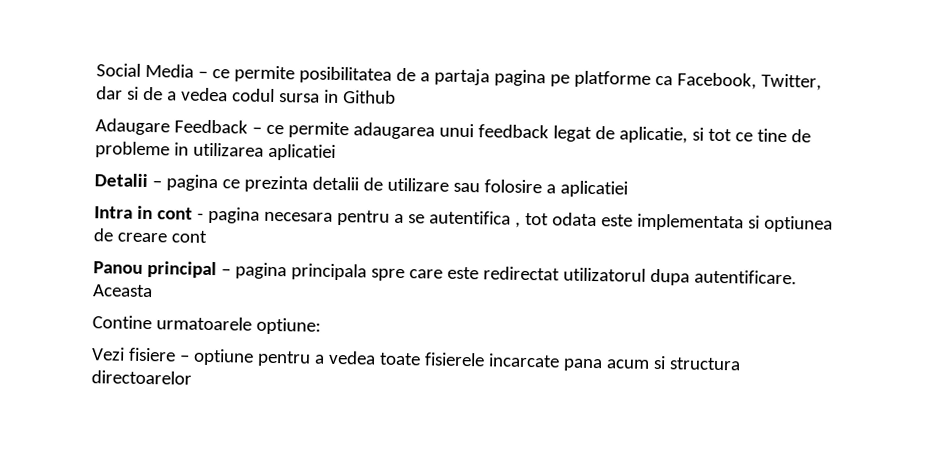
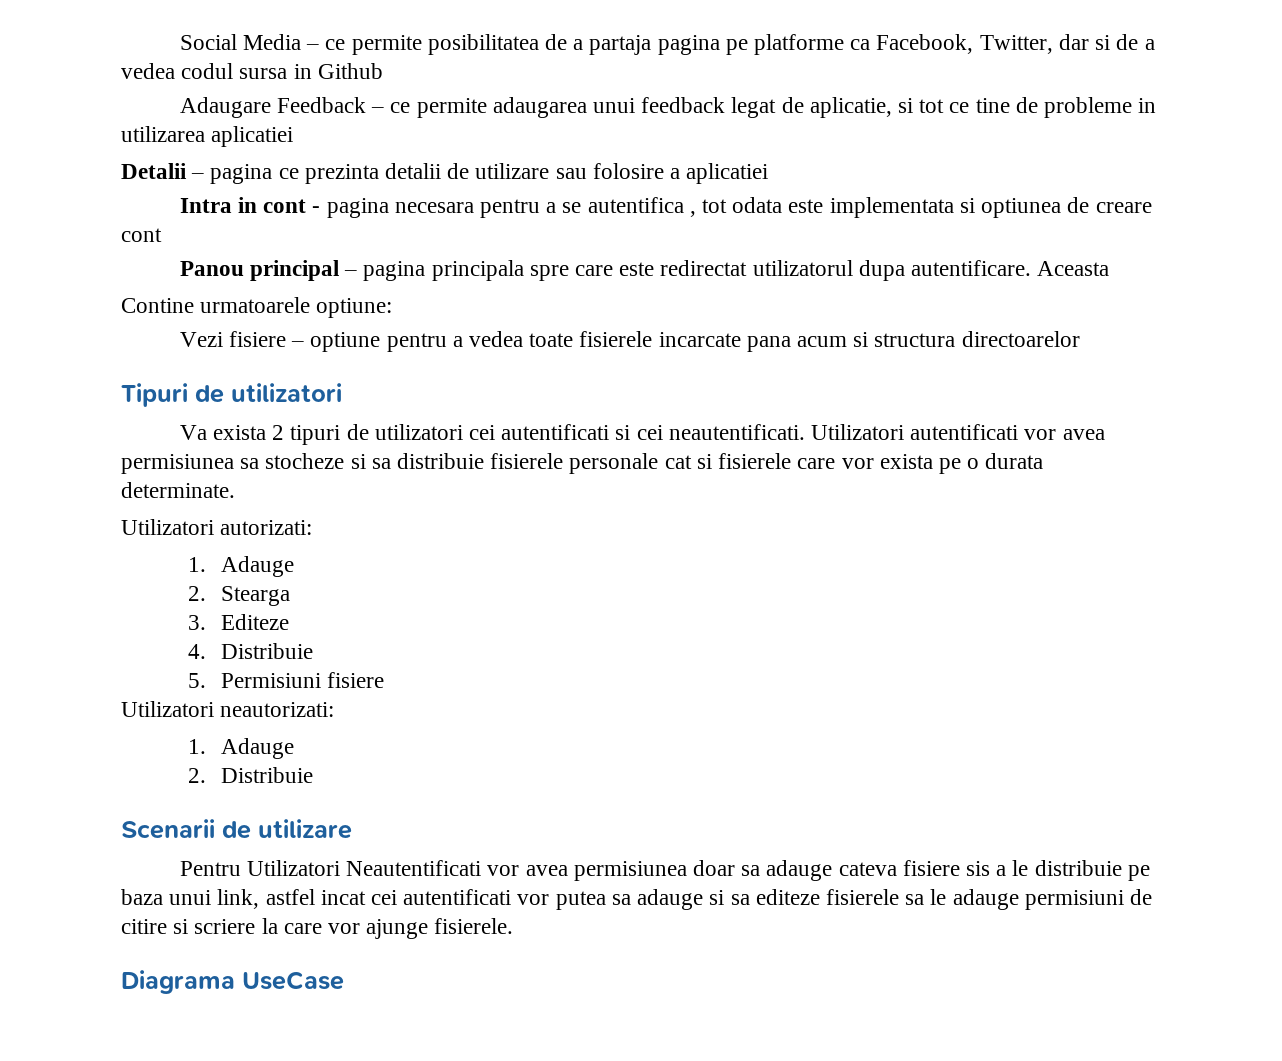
(192, 377) none -> [121,383,342,407] [179,424,1105,445] [121,453,1044,474] [121,482,235,498] [121,519,313,535] [187,556,294,577] [187,586,290,606] [187,614,289,630] [187,643,313,659] [187,672,385,688] [121,701,335,717] [187,738,294,759] [187,767,313,783] [121,819,352,839] [179,860,1150,881] [121,889,1152,910] [121,918,514,939] [121,970,344,994] // Tipuri de utilizatori // Va exista 2 tipuri de utilizatori cei autentificati si cei neautentificati. Utilizatori autentificati vor avea permisiunea sa stocheze si sa distribuie fisierele personale cat si fisierele care vor exista pe o durata determinate. // Utilizatori autorizati: // 1. Adauge // 2. Stearga // 3. Editeze // 4. Distribuie // 5. Permisiuni fisiere // Utilizatori neautorizati: // 1. Adauge // 2. Distribuie // Scenarii de utilizare // Pentru Utilizatori Neautentificati vor avea permisiunea doar sa adauge cateva fisiere sis a le distribuie pe baza unui link, astfel incat cei autentificati vor putea sa adauge si sa editeze fisierele sa le adauge permisiuni de citire si scriere la care vor ajunge fisierele. // Diagrama UseCase

